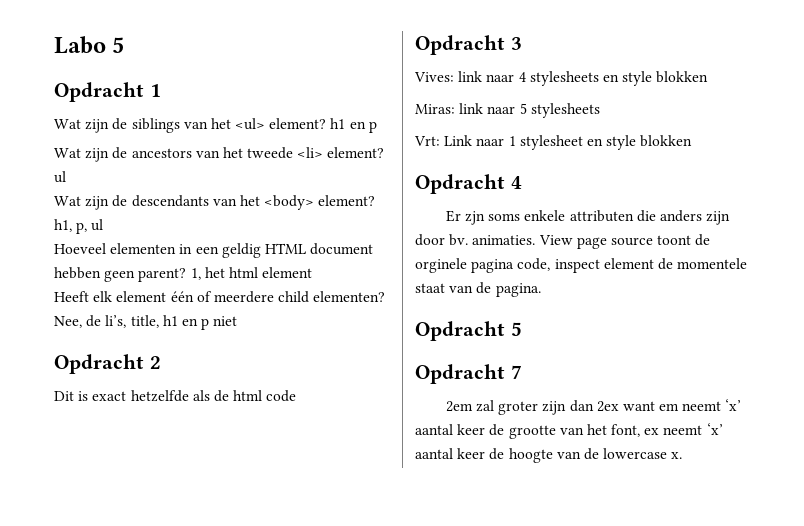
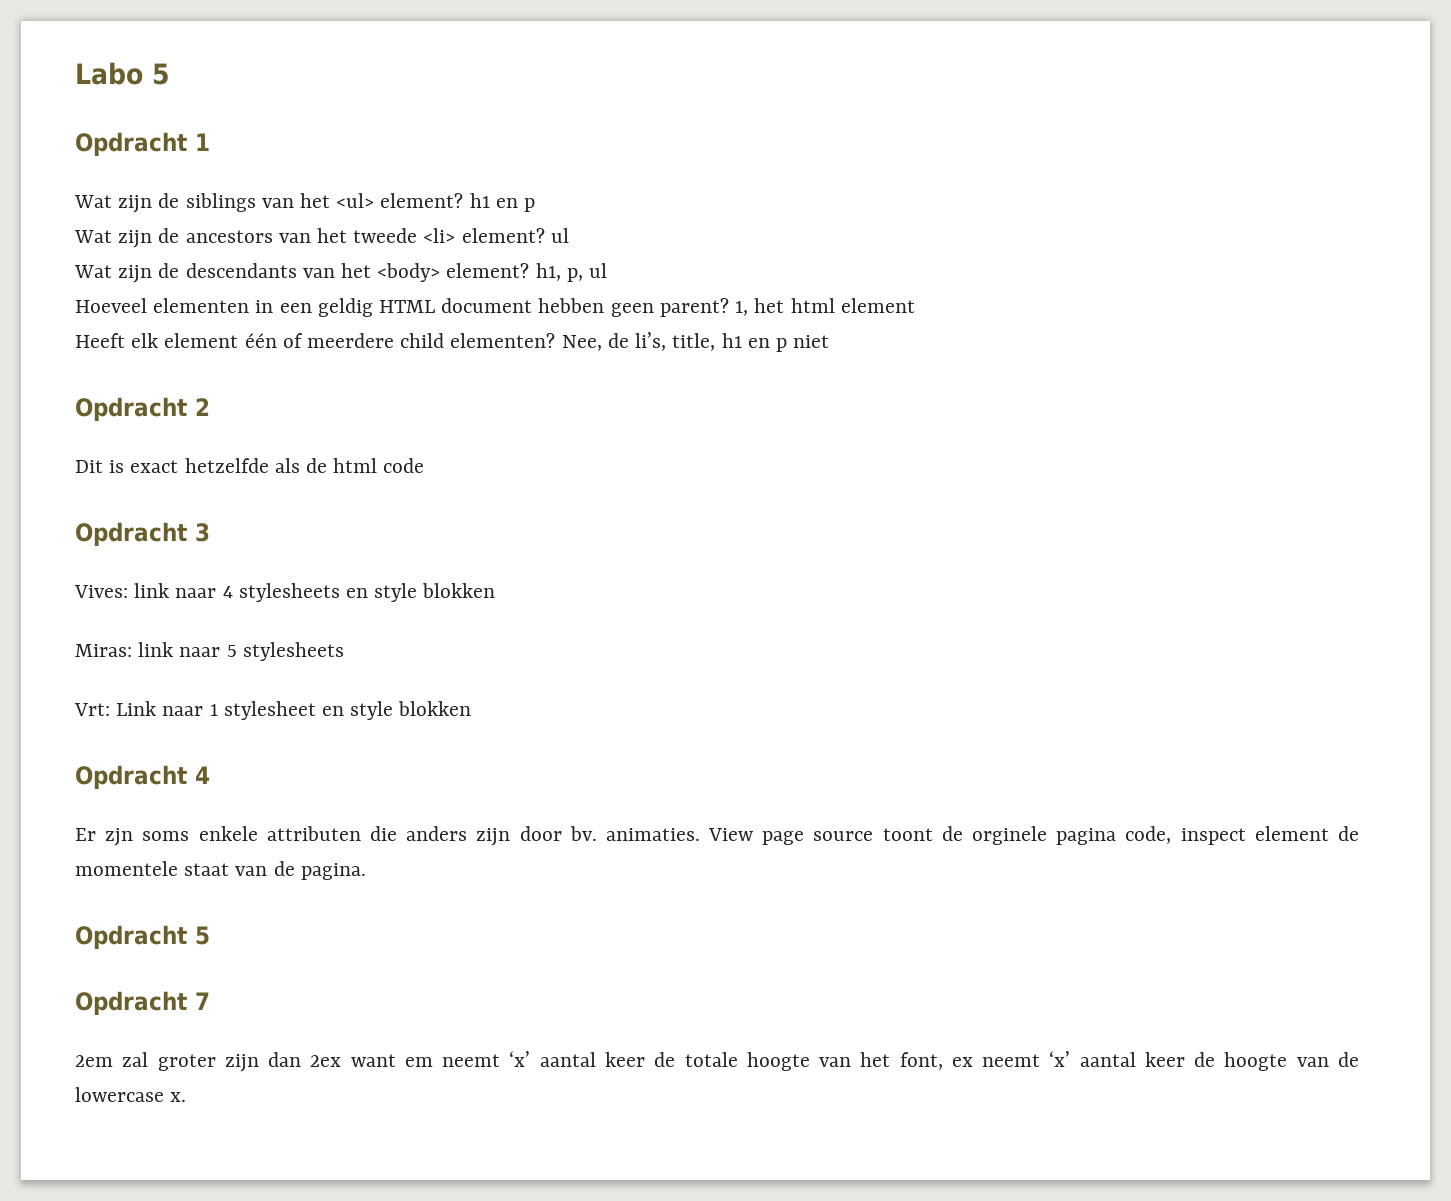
[508,425,556,439] grootte -> [684,1052,810,1071] totale hoogte

